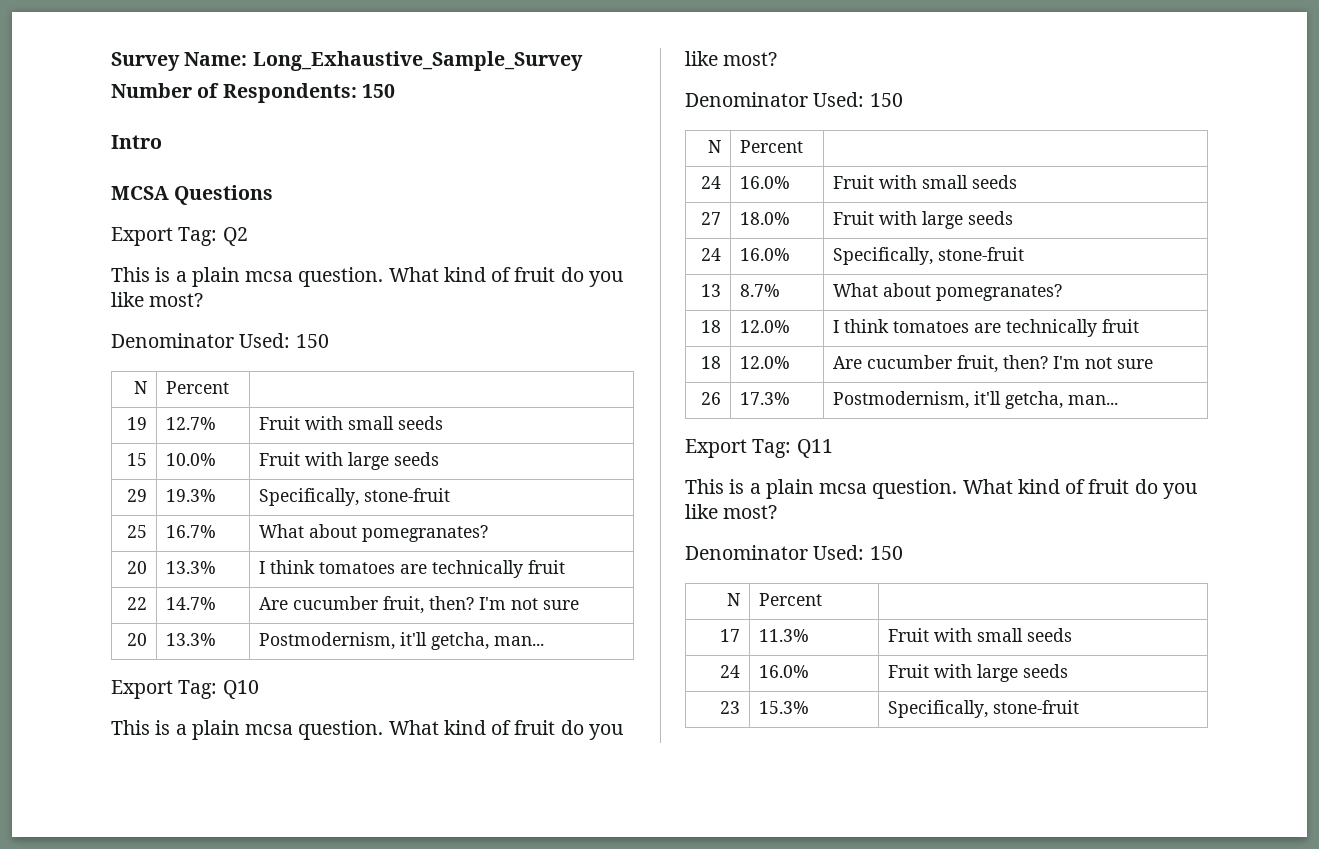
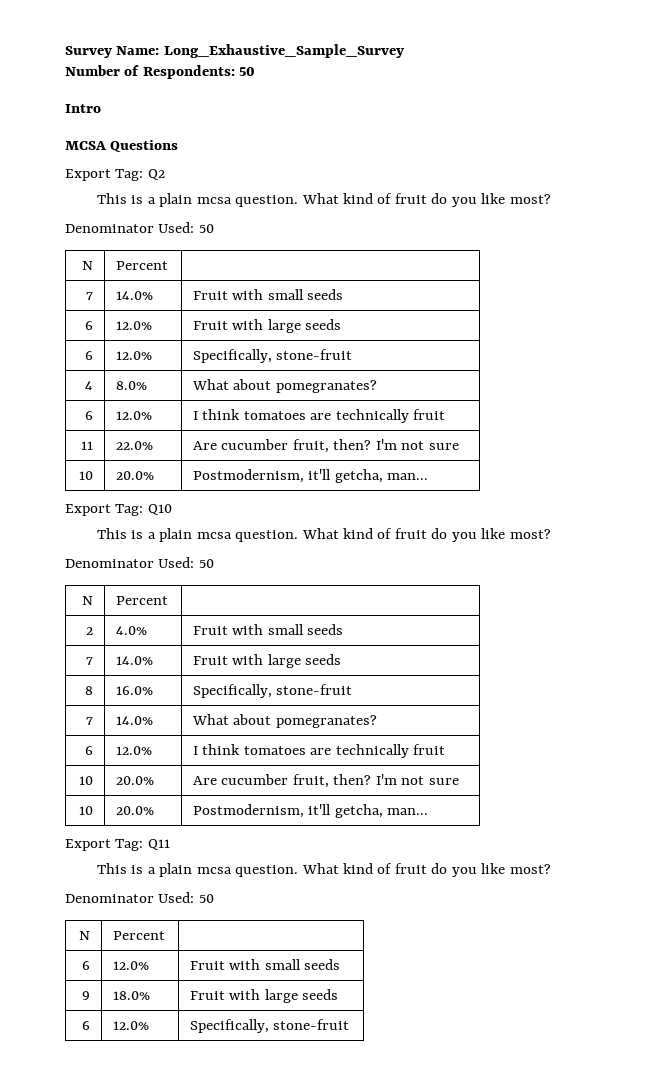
[361,84,395,98] 150 -> [239,67,256,76] 50
[295,334,329,348] [133,381,147,394] [166,381,230,394] [126,417,147,430] [166,417,217,430] [259,416,444,430] [126,453,147,466] [166,453,217,466] [259,452,440,470] [126,489,147,502] [166,489,217,502] [259,488,451,506] [126,525,147,538] [166,525,217,538] [259,524,489,542] [126,561,147,574] [166,561,217,574] [259,560,566,578] [126,597,147,610] [166,597,217,610] [259,596,580,614] [126,633,147,646] [166,633,217,646] 150 // N | Percent | // 19 | 12.7% | Fruit with small seeds // 15 | 10.0% | Fruit with large seeds // 29 | 19.3% | Specifically, stone-fruit // 25 | 16.7% | What about pomegranates? // 20 | 13.3% | I think tomatoes are technically fruit // 22 | 14.7% | Are cucumber fruit, then? I'm not sure // 20 | 13.3% -> [198,224,214,233] [81,261,93,270] [116,261,169,270] [85,292,93,300] [116,291,154,300] [193,289,344,300] [84,321,93,330] [116,321,153,330] [193,319,342,333] [84,351,93,360] [116,351,153,360] [193,349,353,363] [84,381,93,390] [116,381,148,390] [192,379,377,393] [84,411,93,420] [116,411,153,420] [193,409,446,423] [80,441,93,450] [116,441,154,450] [193,439,459,453] [78,471,93,480] [116,471,155,480] 50 // N | Percent | // 7 | 14.0% | Fruit with small seeds // 6 | 12.0% | Fruit with large seeds // 6 | 12.0% | Specifically, stone-fruit // 4 | 8.0% | What about pomegranates? // 6 | 12.0% | I think tomatoes are technically fruit // 11 | 22.0% | Are cucumber fruit, then? I'm not sure // 10 | 20.0%
[869,93,903,107] [707,140,721,153] [740,140,804,153] [700,176,721,189] [740,176,791,189] [833,175,1018,189] [700,212,721,225] [740,212,791,225] [833,211,1014,229] [700,248,721,261] 150 // N | Percent | // 24 | 16.0% | Fruit with small seeds // 27 | 18.0% | Fruit with large seeds // 24 -> [198,559,214,568] [81,596,93,605] [116,596,169,605] [85,627,93,635] [116,626,148,635] [193,624,344,635] [85,657,93,665] [116,656,154,665] [193,654,342,668] [84,686,93,695] 50 // N | Percent | // 2 | 4.0% | Fruit with small seeds // 7 | 14.0% | Fruit with large seeds // 8
[700,284,721,297] [740,284,781,297] [833,283,1063,301] [700,320,721,333] [740,320,791,333] [833,319,1140,337] [700,356,721,369] [740,356,791,369] [833,355,1154,373] [700,392,721,405] [740,392,791,405] 13 | 8.7% | What about pomegranates? // 18 | 12.0% | I think tomatoes are technically fruit // 18 | 12.0% | Are cucumber fruit, then? I'm not sure // 26 | 17.3% -> [85,717,93,725] [116,716,154,725] [192,714,377,728] [84,746,93,755] [116,746,153,755] [193,744,446,758] [78,776,93,785] [116,776,155,785] [193,774,459,788] [78,806,93,815] [116,806,155,815] 7 | 14.0% | What about pomegranates? // 6 | 12.0% | I think tomatoes are technically fruit // 10 | 20.0% | Are cucumber fruit, then? I'm not sure // 10 | 20.0%
[869,546,903,560] [726,593,740,606] [759,593,823,606] [719,629,740,642] [759,629,810,642] [888,628,1073,642] [719,665,740,678] [759,665,810,678] [888,664,1069,682] [719,701,740,714] [759,701,810,714] 150 // N | Percent | // 17 | 11.3% | Fruit with small seeds // 24 | 16.0% | Fruit with large seeds // 23 | 15.3% -> [198,894,214,903] [78,931,90,940] [113,931,166,940] [81,961,90,970] [113,961,150,970] [190,959,341,970] [81,991,90,1000] [113,991,151,1000] [190,989,339,1003] [81,1021,90,1030] [113,1021,150,1030] 50 // N | Percent | // 6 | 12.0% | Fruit with small seeds // 9 | 18.0% | Fruit with large seeds // 6 | 12.0%

